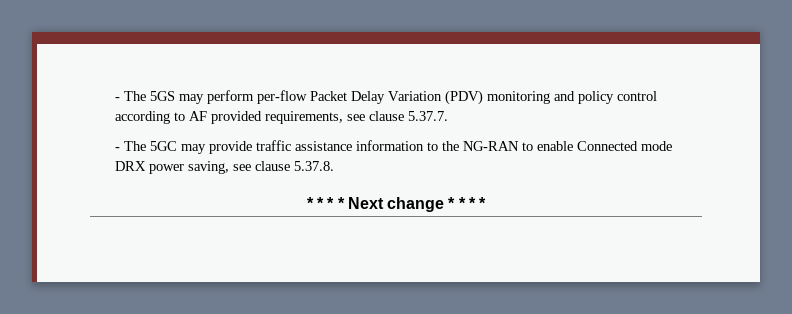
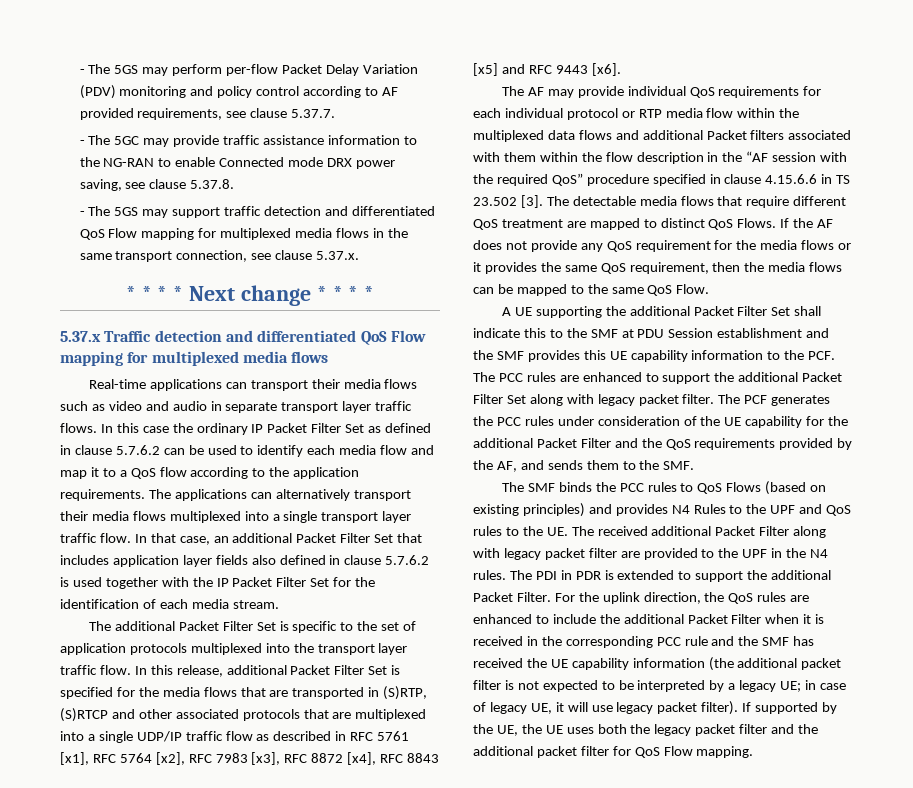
(334, 166) none -> [79,206,435,218] [79,228,408,240] [79,250,360,262] // - The 5GS may support traffic detection and differentiated QoS Flow mapping for multiplexed media flows in the same transport connection, see clause 5.37.x.
(487, 203) none -> [60,330,426,345] [60,351,329,366] [88,379,418,391] [60,401,413,413] [60,423,432,435] [60,445,435,457] [60,467,360,479] [60,489,411,501] [60,511,412,523] [60,533,423,545] [60,555,430,567] [60,577,376,589] [60,599,279,609] [88,621,417,633] [60,643,408,655] [60,665,401,677] [60,686,428,700] [60,708,427,722] [60,731,410,743] [60,752,440,765] [473,63,621,76] [501,86,822,98] [473,108,800,120] [473,130,852,142] [473,151,848,164] [473,173,851,186] [473,195,847,208] [473,218,834,230] [473,240,852,252] [473,262,843,274] [473,284,710,296] [501,306,822,318] [473,328,830,338] [473,350,836,362] [473,372,843,384] [473,394,831,406] [473,416,849,428] [473,438,853,450] [473,460,695,472] [501,481,827,495] [473,503,852,517] [473,526,827,538] [473,548,829,560] [473,570,832,582] [473,592,810,604] [473,614,825,624] [473,636,815,648] [473,657,842,671] [473,680,846,692] [473,701,838,715] [473,724,819,736] [473,746,754,758] // 5.37.x Traffic detection and differentiated QoS Flow mapping for multiplexed media flows // Real-time applications can transport their media flows such as video and audio in separate transport layer traffic flows. In this case the ordinary IP Packet Filter Set as defined in clause 5.7.6.2 can be used to identify each media flow and map it to a QoS flow according to the application requirements. The applications can alternatively transport their media flows multiplexed into a single transport layer traffic flow. In that case, an additional Packet Filter Set that includes application layer fields also defined in clause 5.7.6.2 is used together with the IP Packet Filter Set for the identification of each media stream. // The additional Packet Filter Set is specific to the set of application protocols multiplexed into the transport layer traffic flow. In this release, additional Packet Filter Set is specified for the media flows that are transported in (S)RTP, (S)RTCP and other associated protocols that are multiplexed into a single UDP/IP traffic flow as described in RFC 5761 [x1], RFC 5764 [x2], RFC 7983 [x3], RFC 8872 [x4], RFC 8843 [x5] and RFC 9443 [x6]. // The AF may provide individual QoS requirements for each individual protocol or RTP media flow within the multiplexed data flows and additional Packet filters associated with them within the flow description in the “AF session with the required QoS” procedure specified in clause 4.15.6.6 in TS 23.502 [3]. The detectable media flows that require different QoS treatment are mapped to distinct QoS Flows. If the AF does not provide any QoS requirement for the media flows or it provides the same QoS requirement, then the media flows can be mapped to the same QoS Flow. // A UE supporting the additional Packet Filter Set shall indicate this to the SMF at PDU Session establishment and the SMF provides this UE capability information to the PCF. The PCC rules are enhanced to support the additional Packet Filter Set along with legacy packet filter. The PCF generates the PCC rules under consideration of the UE capability for the additional Packet Filter and the QoS requirements provided by the AF, and sends them to the SMF. // The SMF binds the PCC rules to QoS Flows (based on existing principles) and provides N4 Rules to the UPF and QoS rules to the UE. The received additional Packet Filter along with legacy packet filter are provided to the UPF in the N4 rules. The PDI in PDR is extended to support the additional Packet Filter. For the uplink direction, the QoS rules are enhanced to include the additional Packet Filter when it is received in the corresponding PCC rule and the SMF has received the UE capability information (the additional packet filter is not expected to be interpreted by a legacy UE; in case of legacy UE, it will use legacy packet filter). If supported by the UE, the UE uses both the legacy packet filter and the additional packet filter for QoS Flow mapping.

